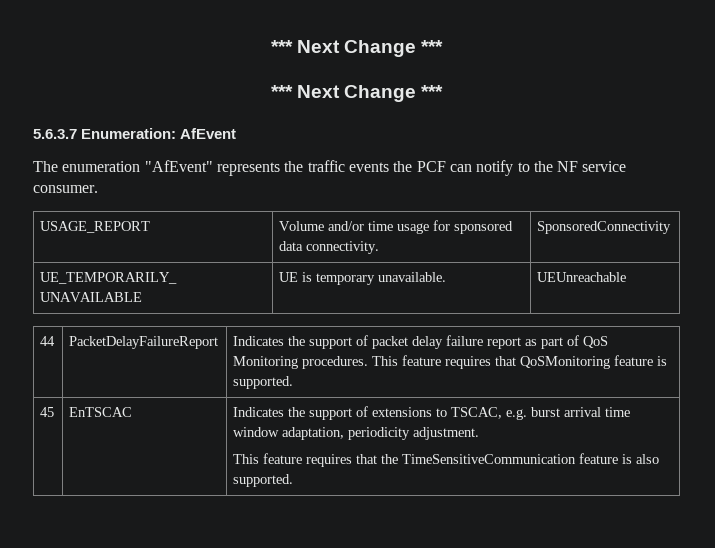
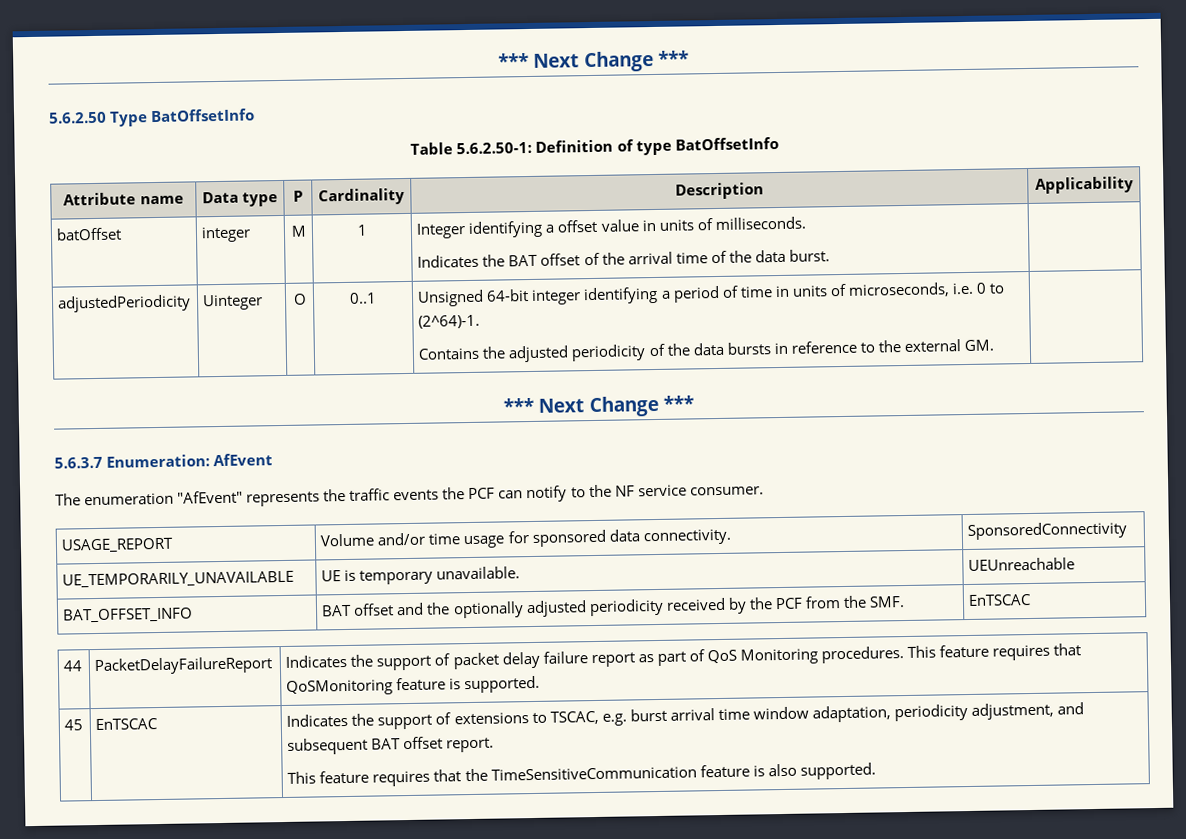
[270,40,444,57] *** Next Change *** -> [498,50,689,73] [49,108,256,127] [410,136,779,156] [63,192,184,206] [201,191,279,207] [293,190,303,202] [318,188,405,206] [675,182,764,200] [1034,176,1134,194] [56,227,123,241] [201,226,252,243] [290,225,307,237] [356,224,368,236] [416,216,806,239] [417,249,830,268] [57,294,192,313] [202,294,264,311] [292,293,307,305] [349,292,377,304] [417,282,1006,307] [418,314,481,329] [418,339,994,363] *** Next Change *** // 5.6.2.50 Type BatOffsetInfo // Table 5.6.2.50-1: Definition of type BatOffsetInfo // Attribute name | Data type | P | Cardinality | Description | Applicability // batOffset | integer | M | 1 | Integer identifying a offset value in units of milliseconds. // Indicates the BAT offset of the arrival time of the data burst. | // adjustedPeriodicity | Uinteger | O | 0..1 | Unsigned 64-bit integer identifying a period of time in units of microseconds, i.e. 0 to (2^64)-1. // Contains the adjusted periodicity of the data bursts in reference to the external GM. |
(627, 277) none -> [62,607,194,623] [321,595,905,619] [968,593,1033,606] // BAT_OFFSET_INFO | BAT offset and the optionally adjusted periodicity received by the PCF from the SMF. | EnTSCAC
[413,427,480,440] adjustment. -> [971,702,1085,720] [287,736,495,755] adjustment, and subsequent BAT offset report.

